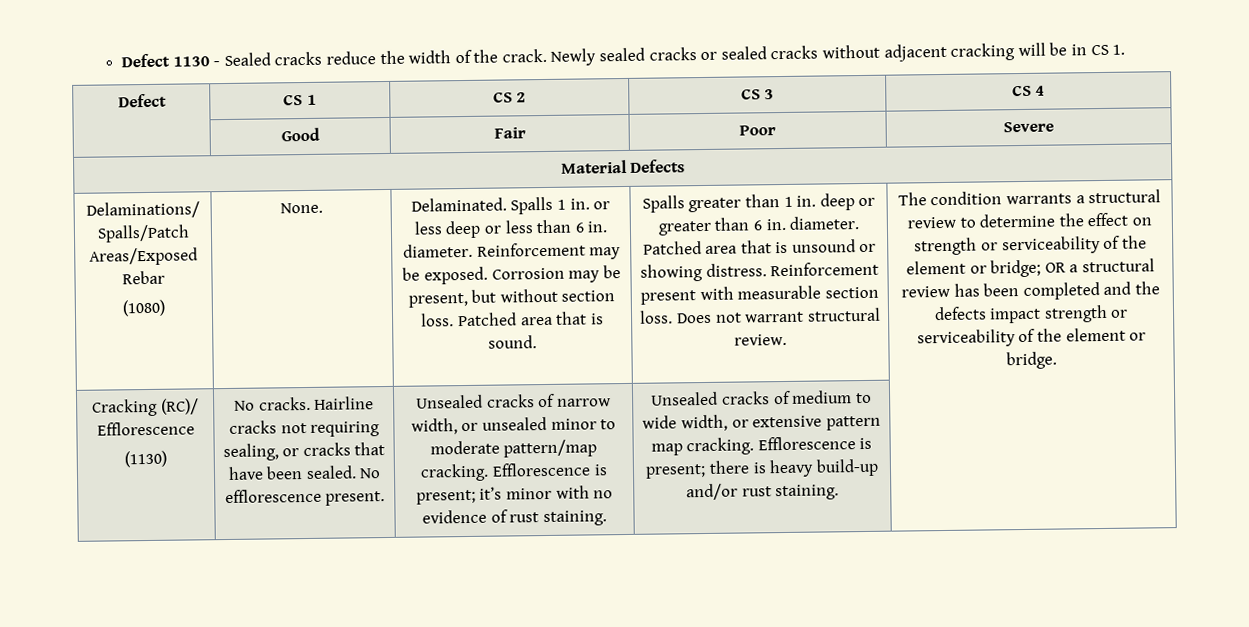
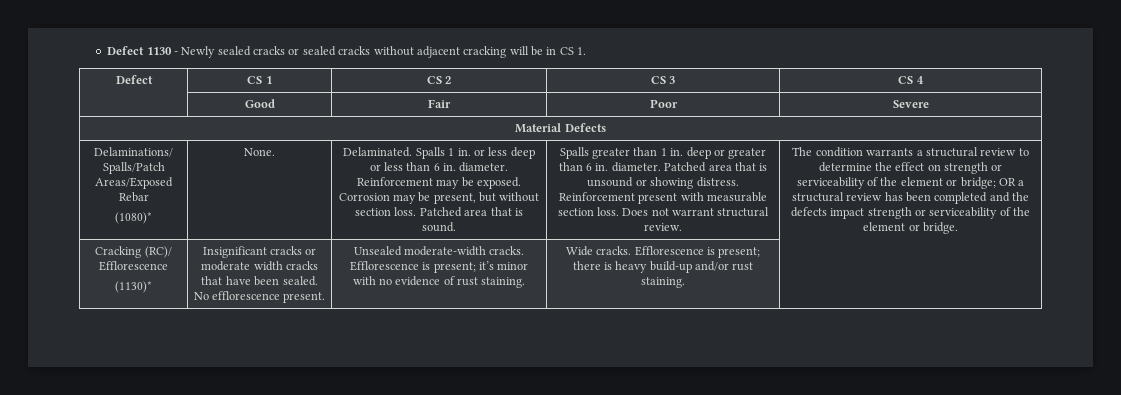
[223,48,547,67] Sealed cracks reduce the width of the crack. -> (178, 53) none
[122,299,165,317] (1080) -> [115,212,152,224] (1080)*
[124,450,167,468] [233,396,375,411] [228,420,381,437] [222,443,300,462] (1130) | No cracks. Hairline cracks not requiring sealing, or -> [115,281,152,293] [202,246,317,258] [201,261,283,271] (1130)* | Insignificant cracks or moderate width
[486,393,611,408] [410,416,617,435] [429,439,598,458] [420,463,490,482] cracks of narrow width, or unsealed minor to moderate pattern/map cracking. -> [404,246,525,256] moderate-width cracks.
[650,390,872,406] [642,414,881,432] [650,437,755,456] Unsealed cracks of medium to wide width, or extensive pattern map cracking. -> [565,246,632,256] Wide cracks.

